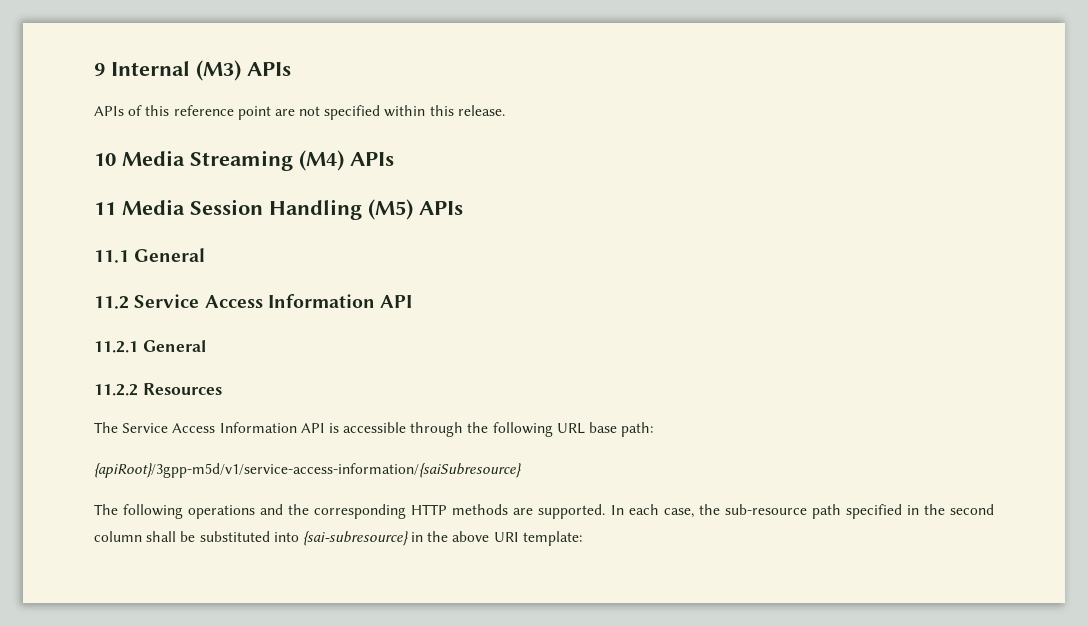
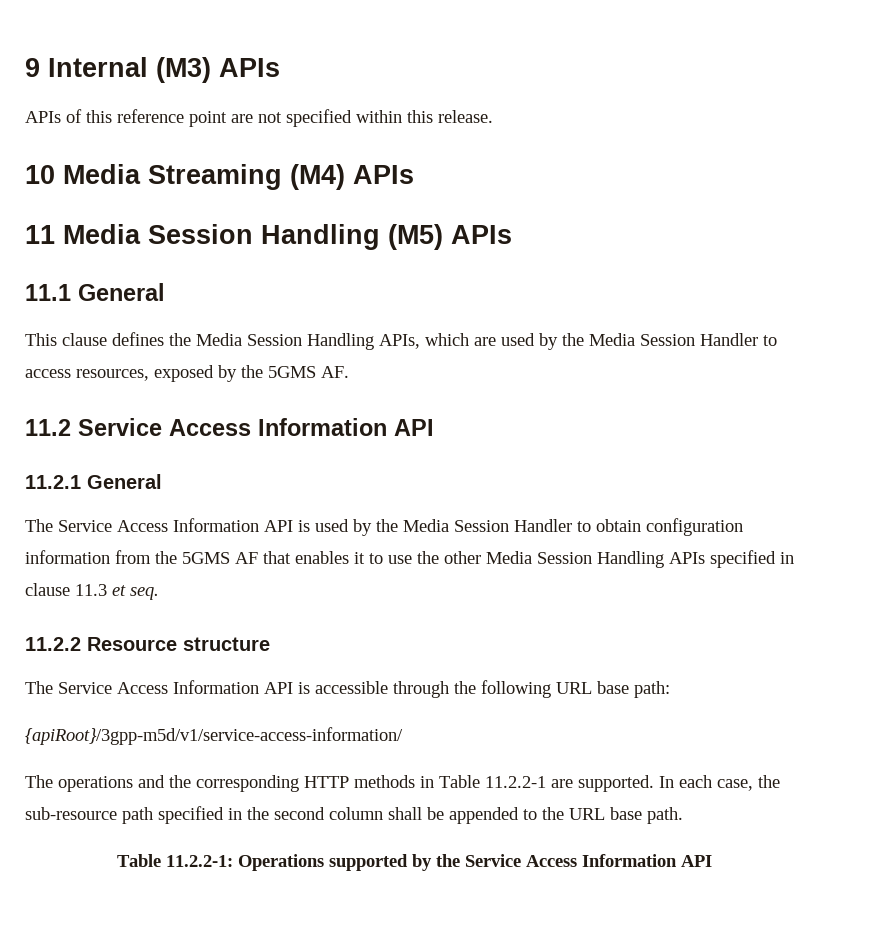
(206, 255) none -> [25,332,777,350] [25,365,349,382] // This clause defines the Media Session Handling APIs, which are used by the Media Session Handler to access resources, exposed by the 5GMS AF.
(206, 346) none -> [25,518,743,536] [25,550,794,568] [25,583,159,600] // The Service Access Information API is used by the Media Session Handler to obtain configuration information from the 5GMS AF that enables it to use the other Media Session Handling APIs specified in clause 11.3 et seq.
[142,383,222,395] Resources -> [87,637,270,651] Resource structure
[94,463,521,478] [94,504,184,519] {apiRoot}/3gpp-m5d/v1/service-access-information/{saiSubresource} // The following -> [25,727,403,745] [25,775,53,788] {apiRoot}/3gpp-m5d/v1/service-access-information/ // The
(509, 509) none -> [420,775,546,788] in Table 11.2.2-1
[199,531,582,546] substituted into {sai-subresource} in the above URI template: -> [449,807,683,824] [116,854,712,871] appended to the URL base path. // Table 11.2.2-1: Operations supported by the Service Access Information API

